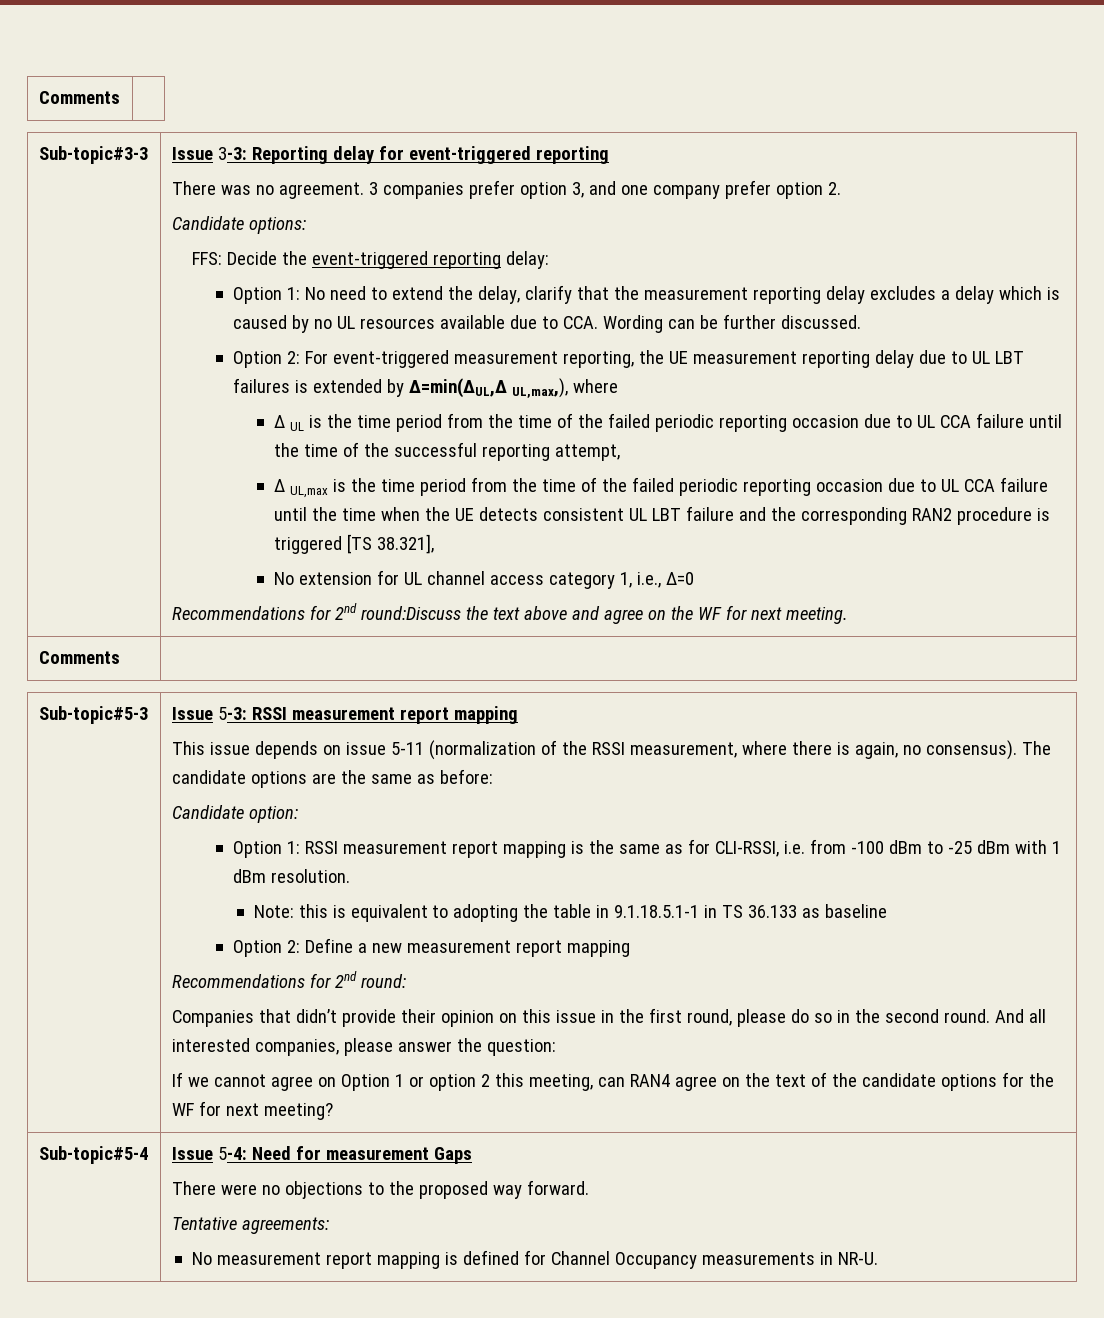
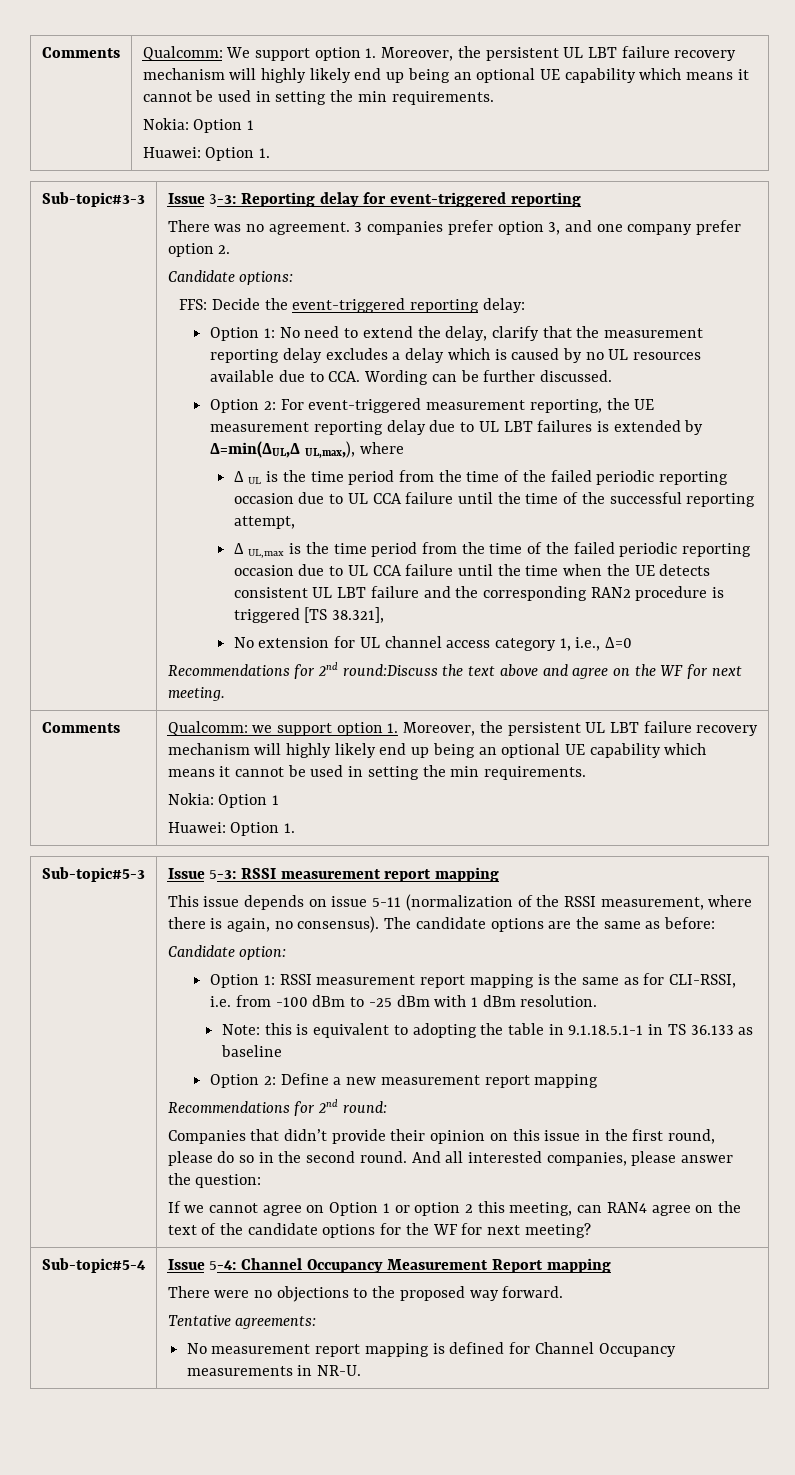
[38,91,120,104] Comments | -> [41,47,120,58] [142,46,737,61] [142,68,749,83] [142,90,494,105] [142,118,254,133] [142,147,270,161] Comments | Qualcomm: We support option 1. Moreover, the persistent UL LBT failure recovery mechanism will highly likely end up being an optional UE capability which means it cannot be used in setting the min requirements. // Nokia: Option 1 // Huawei: Option 1.
(120, 657) none -> [167,721,759,736] [167,743,707,758] [167,765,587,780] [167,793,279,808] [167,822,295,836] Qualcomm: we support option 1. Moreover, the persistent UL LBT failure recovery mechanism will highly likely end up being an optional UE capability which means it cannot be used in setting the min requirements. // Nokia: Option 1 // Huawei: Option 1.
[251,1146,472,1164] Need for measurement Gaps -> [240,1258,611,1273] Channel Occupancy Measurement Report mapping

